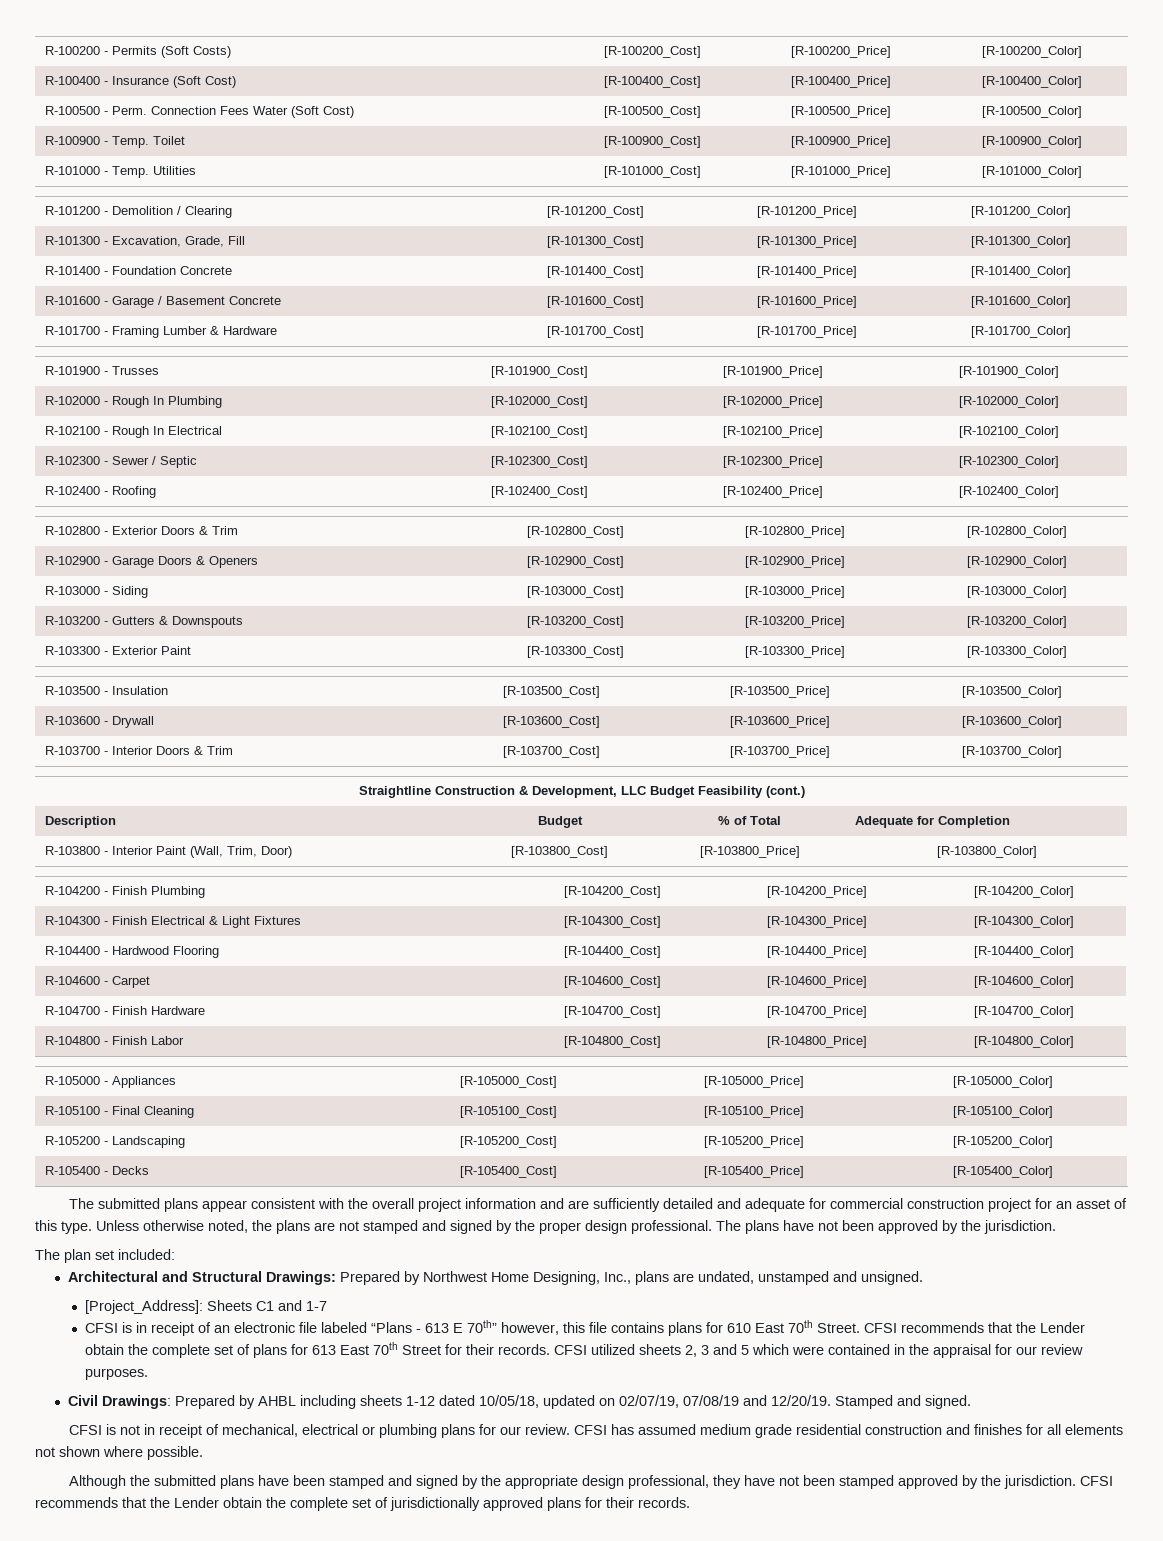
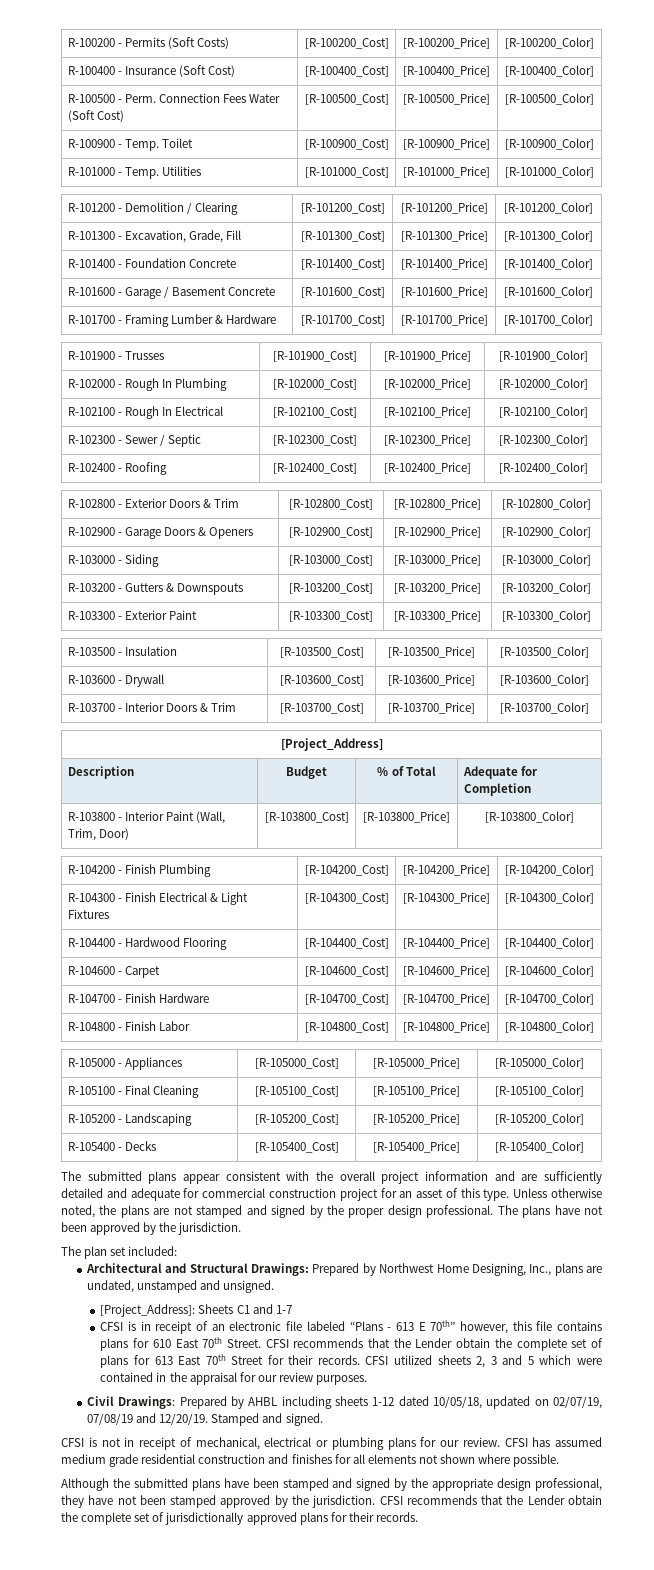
[358,786,805,798] Straightline Construction & Development, LLC Budget Feasibility (cont.) -> [280,738,383,751] [Project_Address]

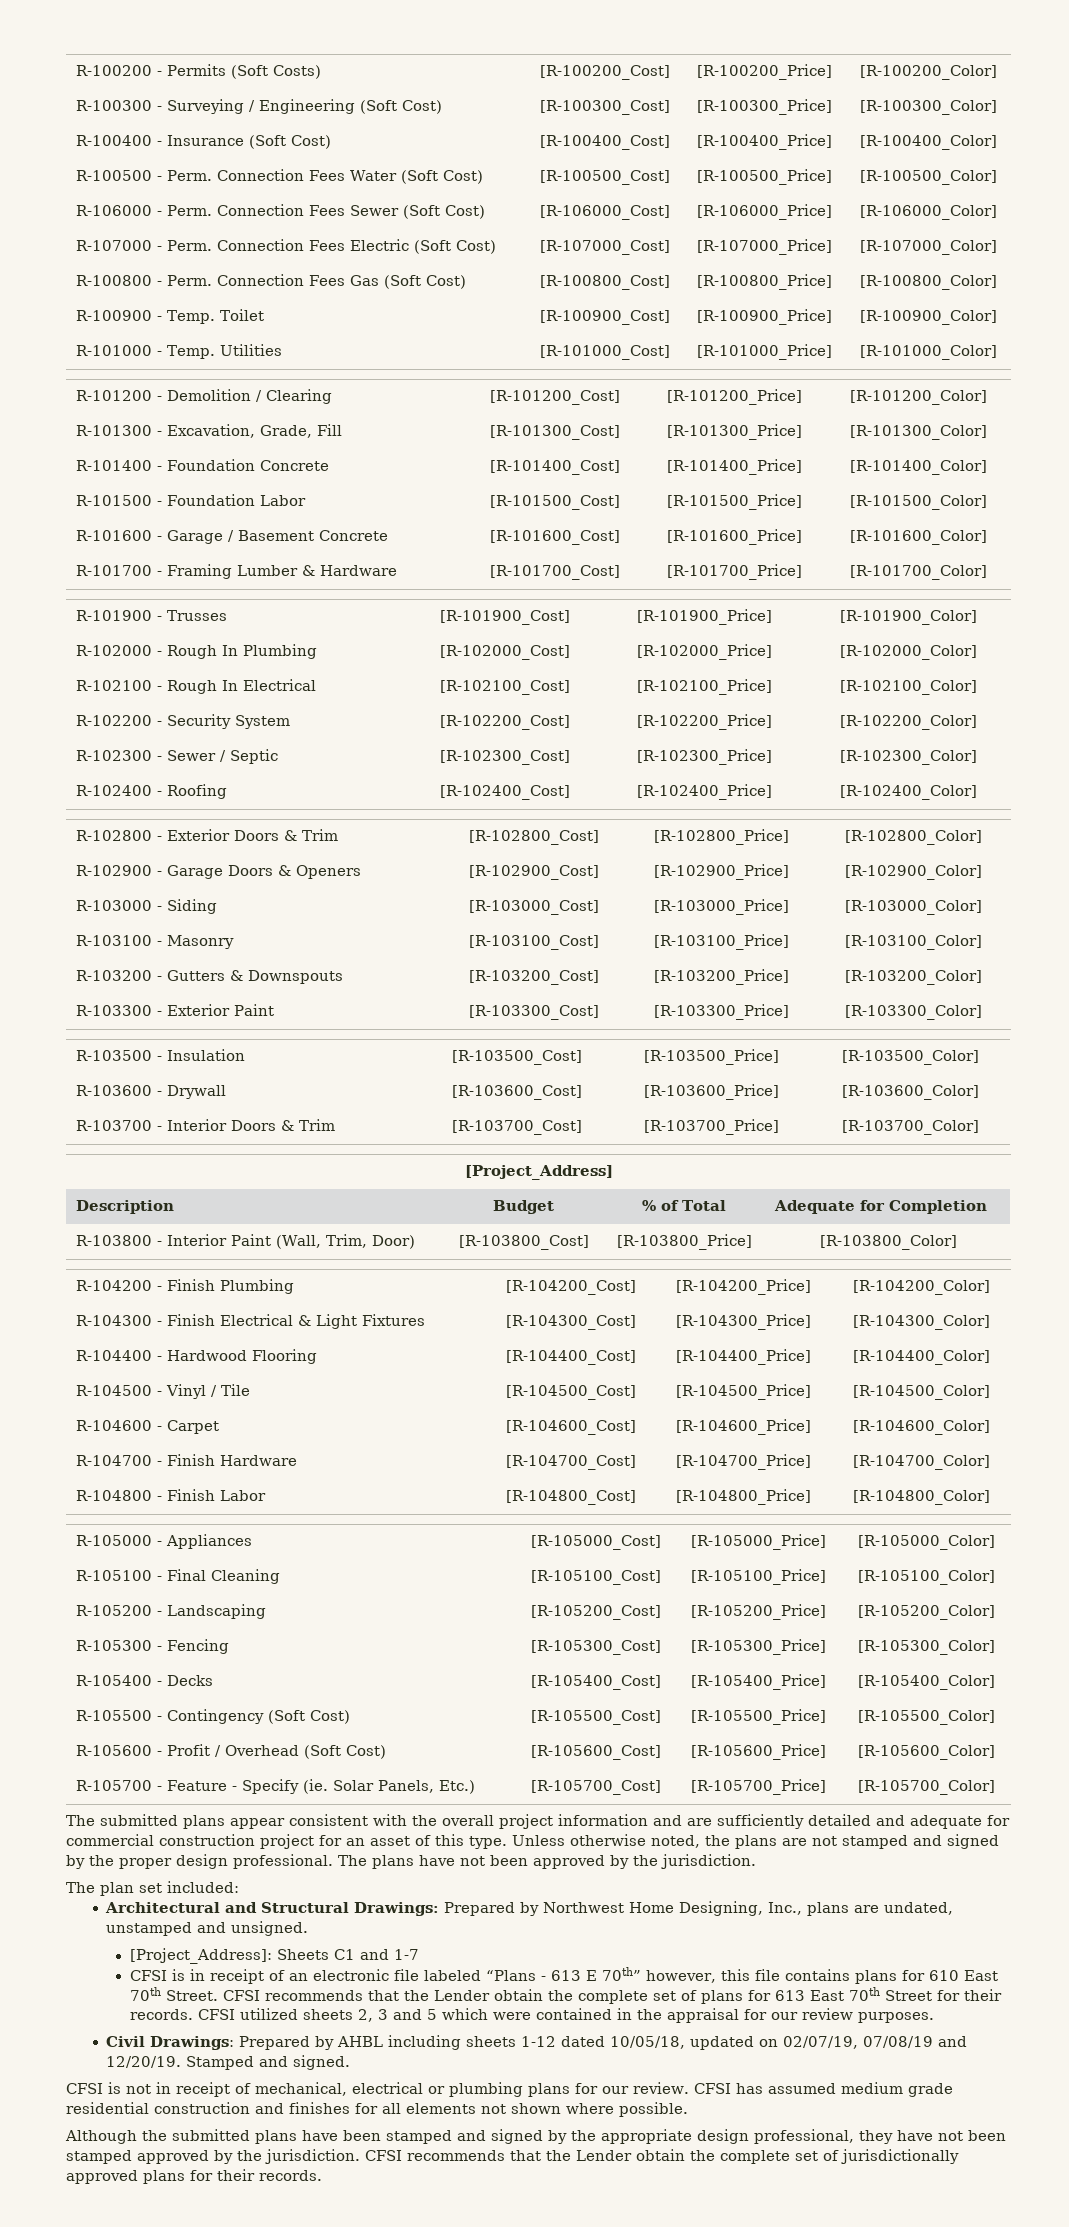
(594, 43) none -> [76,99,443,114] [540,100,670,115] [697,99,832,115] [859,100,997,115] // R-100300 - Surveying / Engineering (Soft Cost) | [R-100300_Cost] | [R-100300_Price] | [R-100300_Color]
(594, 99) none -> [76,204,486,219] [540,205,670,220] [697,204,832,220] [859,205,997,220] [76,239,497,254] [540,240,670,255] [697,239,832,255] [859,240,997,255] [76,274,467,289] [540,275,670,290] [697,274,832,290] [859,275,997,290] // R-106000 - Perm. Connection Fees Sewer (Soft Cost) | [R-106000_Cost] | [R-106000_Price] | [R-106000_Color] // R-107000 - Perm. Connection Fees Electric (Soft Cost) | [R-107000_Cost] | [R-107000_Price] | [R-107000_Color] // R-100800 - Perm. Connection Fees Gas (Soft Cost) | [R-100800_Cost] | [R-100800_Price] | [R-100800_Color]
(593, 264) none -> [76,494,307,506] [490,495,620,510] [667,494,802,510] [849,495,987,510] // R-101500 - Foundation Labor | [R-101500_Cost] | [R-101500_Price] | [R-101500_Color]
(588, 412) none -> [76,714,291,729] [439,715,570,730] [636,714,772,730] [839,715,977,730] // R-102200 - Security System | [R-102200_Cost] | [R-102200_Price] | [R-102200_Color]
(591, 560) none -> [76,935,235,949] [469,935,599,950] [654,934,789,950] [845,935,982,950] // R-103100 - Masonry | [R-103100_Cost] | [R-103100_Price] | [R-103100_Color]
(594, 943) none -> [76,1384,251,1399] [505,1385,636,1400] [676,1384,811,1400] [852,1385,990,1400] // R-104500 - Vinyl / Tile | [R-104500_Cost] | [R-104500_Price] | [R-104500_Color]
(584, 1119) none -> [76,1639,230,1654] [530,1640,661,1655] [691,1639,826,1655] [857,1640,995,1655] // R-105300 - Fencing | [R-105300_Cost] | [R-105300_Price] | [R-105300_Color]
(584, 1147) none -> [76,1709,351,1724] [530,1710,661,1725] [691,1709,826,1725] [857,1710,995,1725] [76,1744,387,1759] [530,1745,661,1760] [691,1744,826,1760] [857,1745,995,1760] [76,1779,476,1794] [530,1780,661,1795] [691,1779,826,1795] [857,1780,995,1795] // R-105500 - Contingency (Soft Cost) | [R-105500_Cost] | [R-105500_Price] | [R-105500_Color] // R-105600 - Profit / Overhead (Soft Cost) | [R-105600_Cost] | [R-105600_Price] | [R-105600_Color] // R-105700 - Feature - Specify (ie. Solar Panels, Etc.) | [R-105700_Cost] | [R-105700_Price] | [R-105700_Color]

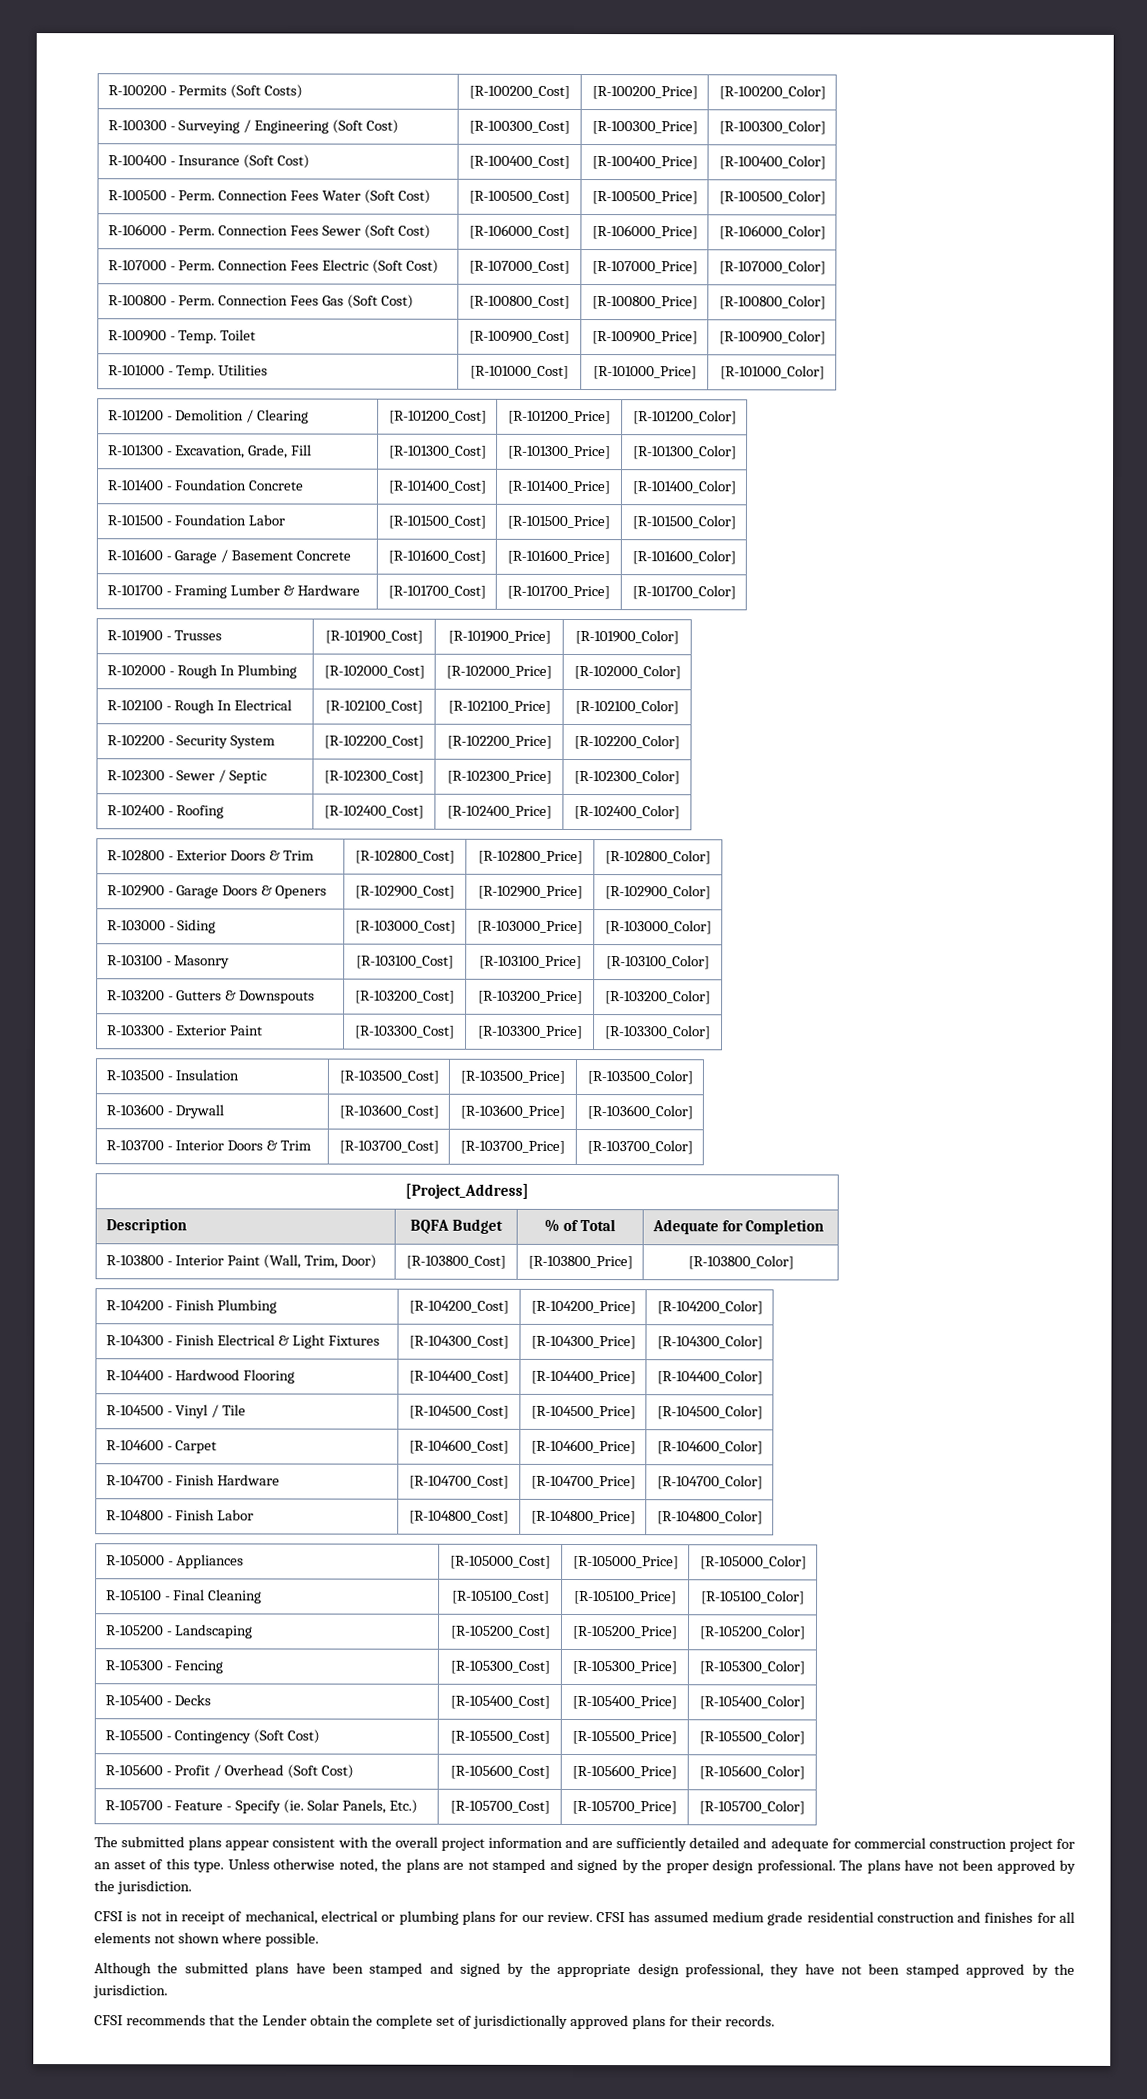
(175, 1207) none -> [410,1219,450,1234] BQFA
[66,1881,239,1896] [105,1901,954,1916] [106,1921,309,1936] [129,1948,419,1964] [129,1967,998,1984] [129,1987,1002,2004] [129,2008,934,2023] [106,2035,968,2050] [106,2055,351,2070] // The plan set included: // Architectural and Structural Drawings: Prepared by Northwest Home Designing, Inc., plans are undated, unstamped and unsigned. // [Project_Address]: Sheets C1 and 1-7 // CFSI is in receipt of an electronic file labeled “Plans - 613 E 70th” however, this file contains plans for 610 East 70th Street. CFSI recommends that the Lender obtain the complete set of plans for 613 East 70th Street for their records. CFSI utilized sheets 2, 3 and 5 which were contained in the appraisal for our review purposes. // Civil Drawings: Prepared by AHBL including sheets 1-12 dated 10/05/18, updated on 02/07/19, 07/08/19 and 12/20/19. Stamped and signed. -> (192, 1887) none
(360, 2156) none -> (168, 1991) //

